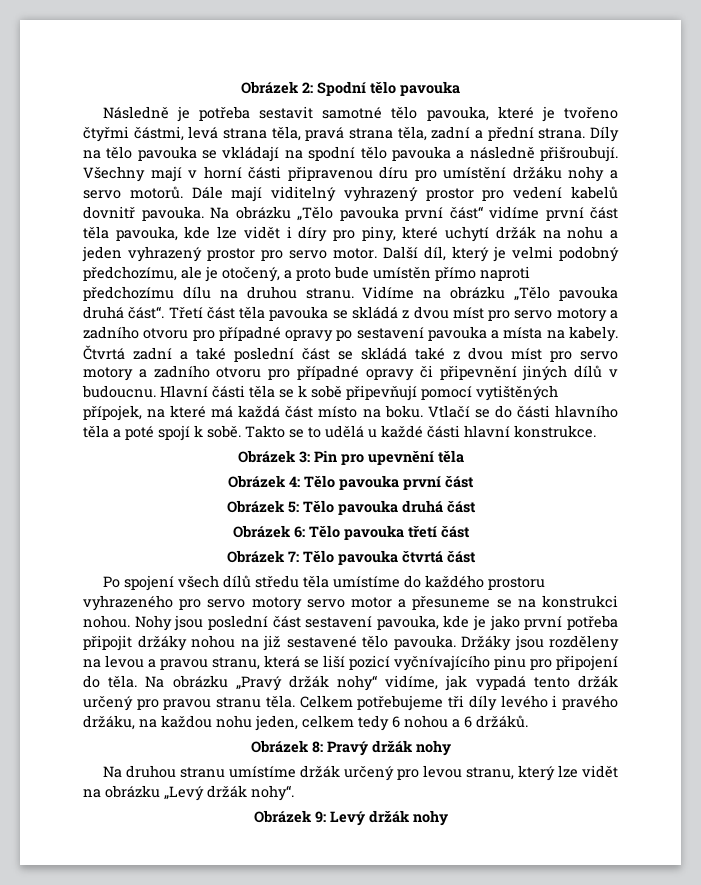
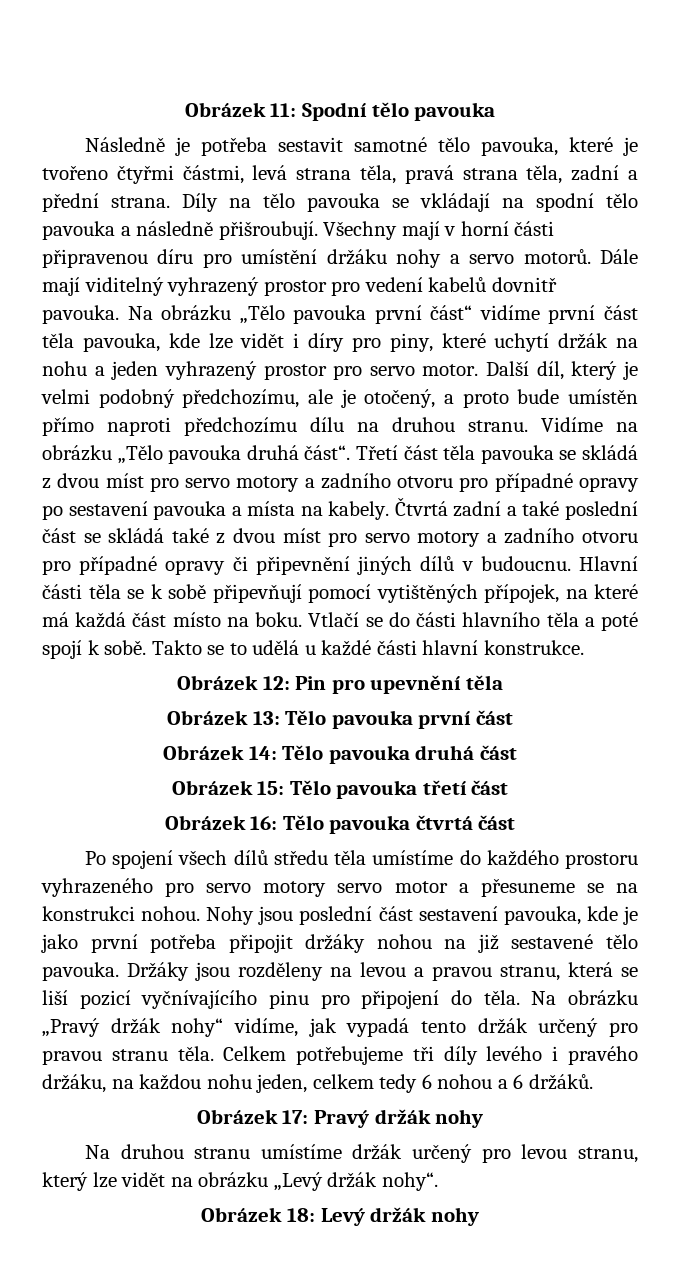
[241,81,313,94] Obrázek 2: -> [184,102,297,117] Obrázek 11:
[298,451,310,463] 3: -> [262,676,290,690] 12:
[289,476,300,487] 4: -> [252,711,280,725] 13:
[287,501,299,513] 5: -> [248,746,277,760] 14:
[293,526,305,538] 6: -> [257,781,285,795] 15:
[287,551,299,562] 7: -> [250,816,278,830] 16:
[311,741,323,753] 8: -> [282,1110,309,1124] 17:
[314,811,326,823] 9: -> [286,1208,315,1222] 18:

